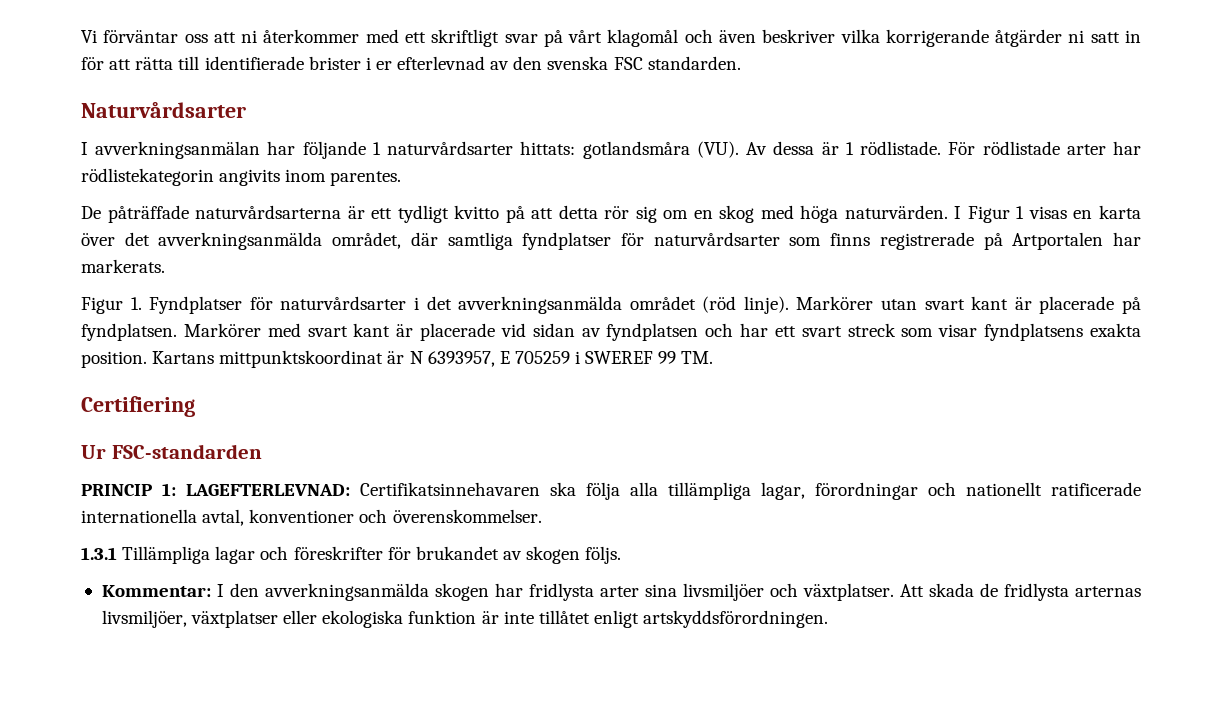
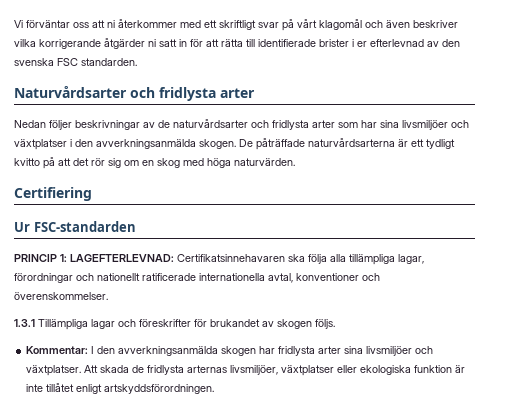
[81,141,1142,159] [81,168,402,186] // I avverkningsanmälan har följande 1 naturvårdsarter hittats: gotlandsmåra (VU). Av dessa är 1 rödlistade. För rödlistade arter har rödlistekategorin angivits inom parentes. // -> [130,87,255,101] [14,119,469,130] [14,139,236,150] och fridlysta arter // Nedan följer beskrivningar av de naturvårdsarter och fridlysta arter som har sina livsmiljöer och växtplatser i den avverkningsanmälda skogen.
[558,205,598,219] detta -> [73,158,89,166] det
[954,205,1141,223] [81,232,1141,250] [81,259,165,273] [81,296,1141,314] [81,323,1142,341] [81,350,714,368] I Figur 1 visas en karta över det avverkningsanmälda området, där samtliga fyndplatser för naturvårdsarter som finns registrerade på Artportalen har markerats. // Figur 1. Fyndplatser för naturvårdsarter i det avverkningsanmälda området (röd linje). Markörer utan svart kant är placerade på fyndplatsen. Markörer med svart kant är placerade vid sidan av fyndplatsen och har ett svart streck som visar fyndplatsens exakta position. Kartans mittpunktskoordinat är N 6393957, E 705259 i SWEREF 99 TM. -> (295, 162) none

